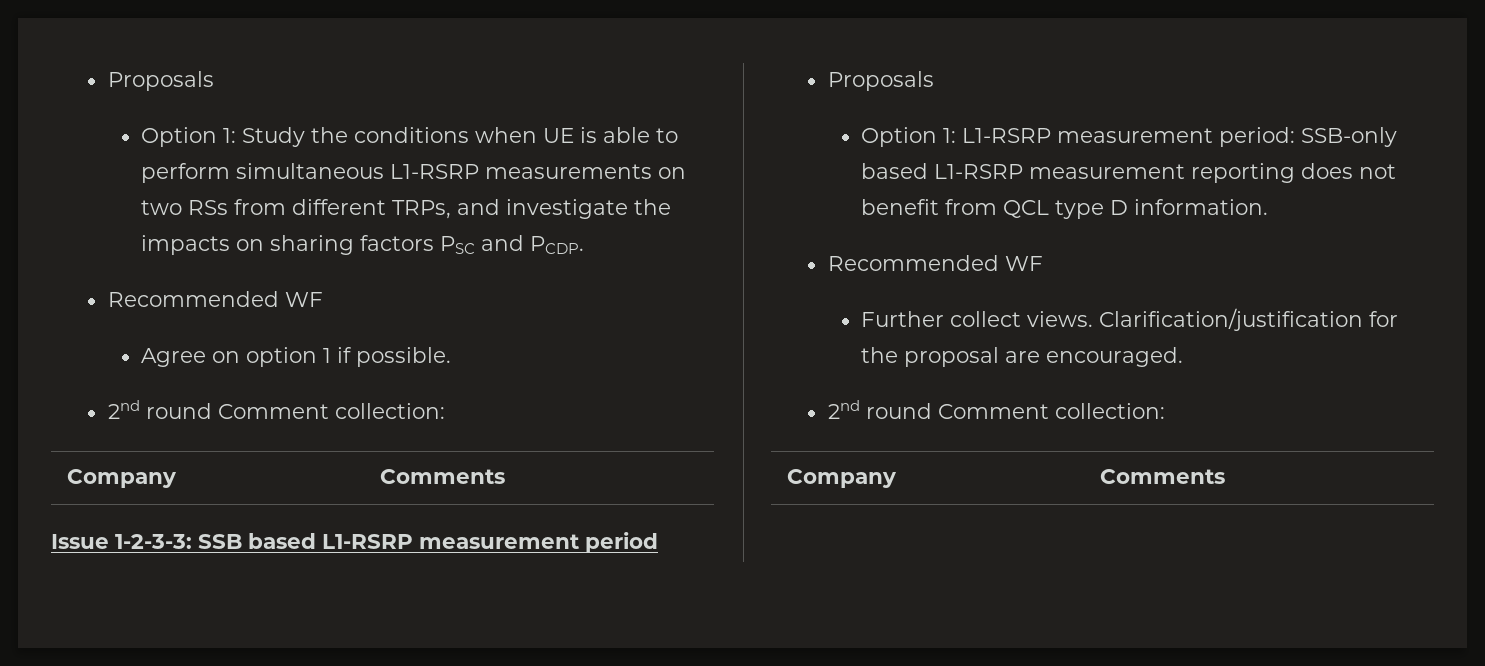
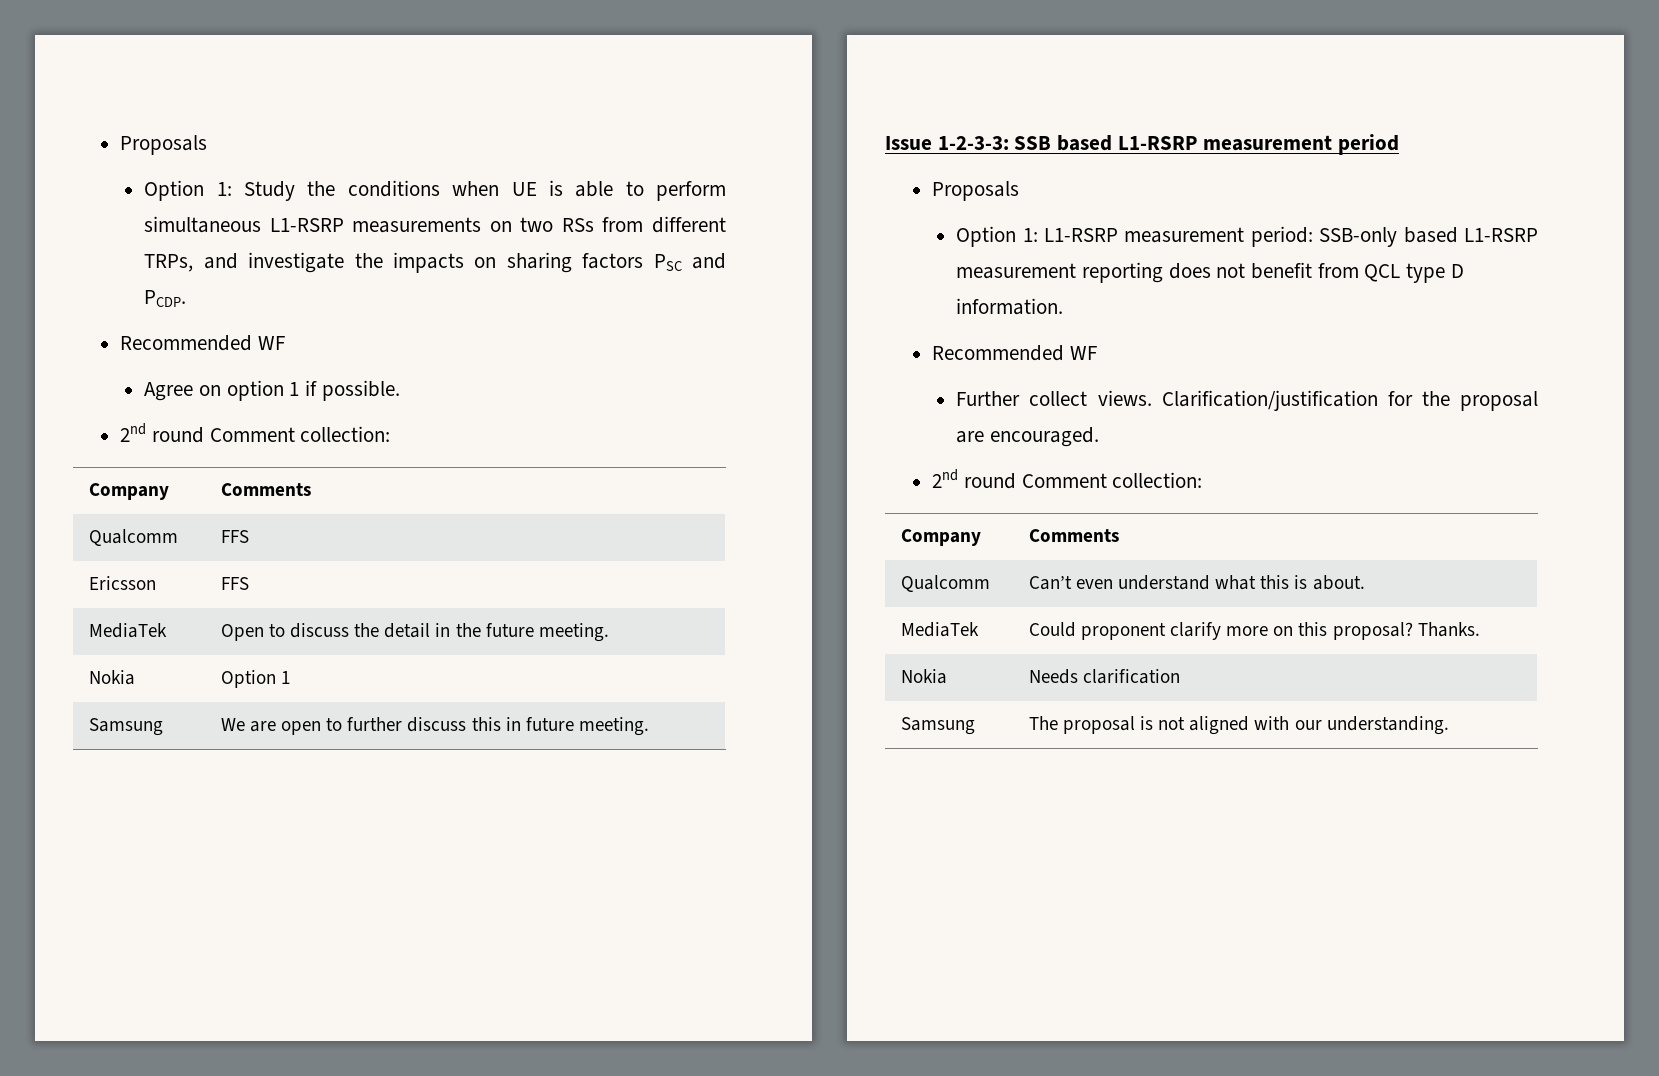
(505, 476) none -> [88,529,178,546] [220,530,249,543] [88,576,156,590] [220,577,249,590] [88,623,167,638] [220,623,609,642] [88,670,135,685] [220,670,290,688] [88,718,163,736] [220,717,649,736] // Qualcomm | FFS // Ericsson | FFS // MediaTek | Open to discuss the detail in the future meeting. // Nokia | Option 1 // Samsung | We are open to further discuss this in future meeting.
(1225, 476) none -> [900,575,990,592] [1028,575,1365,590] [900,622,979,637] [1028,622,1480,640] [900,669,947,684] [1028,669,1180,684] [900,717,975,735] [1028,716,1449,735] // Qualcomm | Can’t even understand what this is about. // MediaTek | Could proponent clarify more on this proposal? Thanks. // Nokia | Needs clarification // Samsung | The proposal is not aligned with our understanding.

